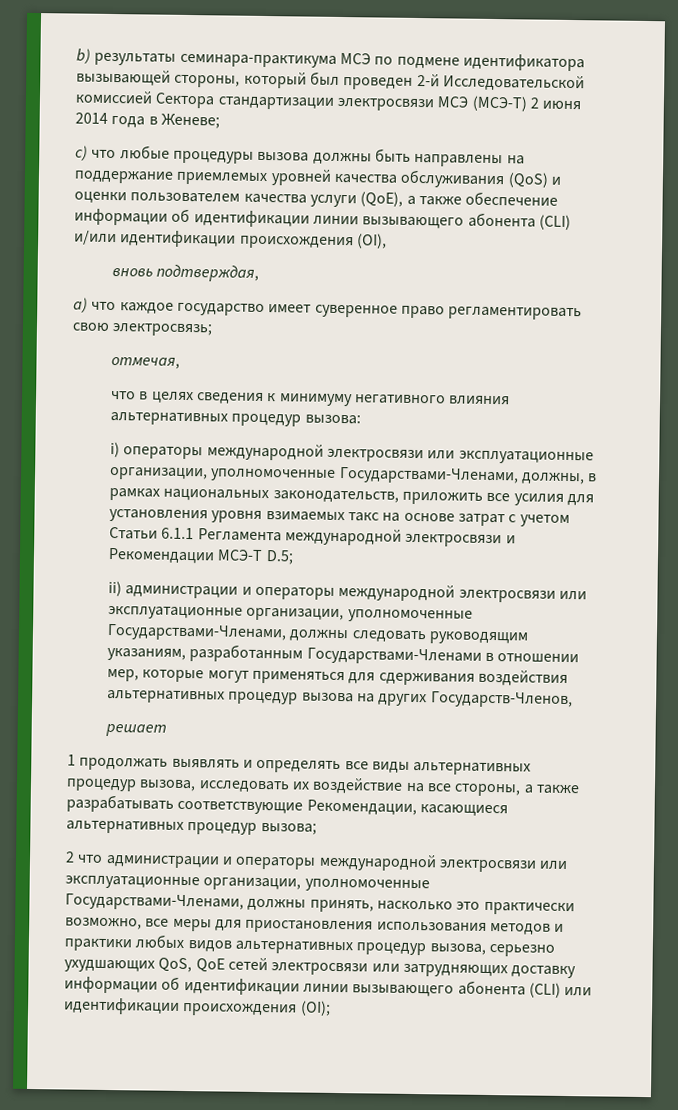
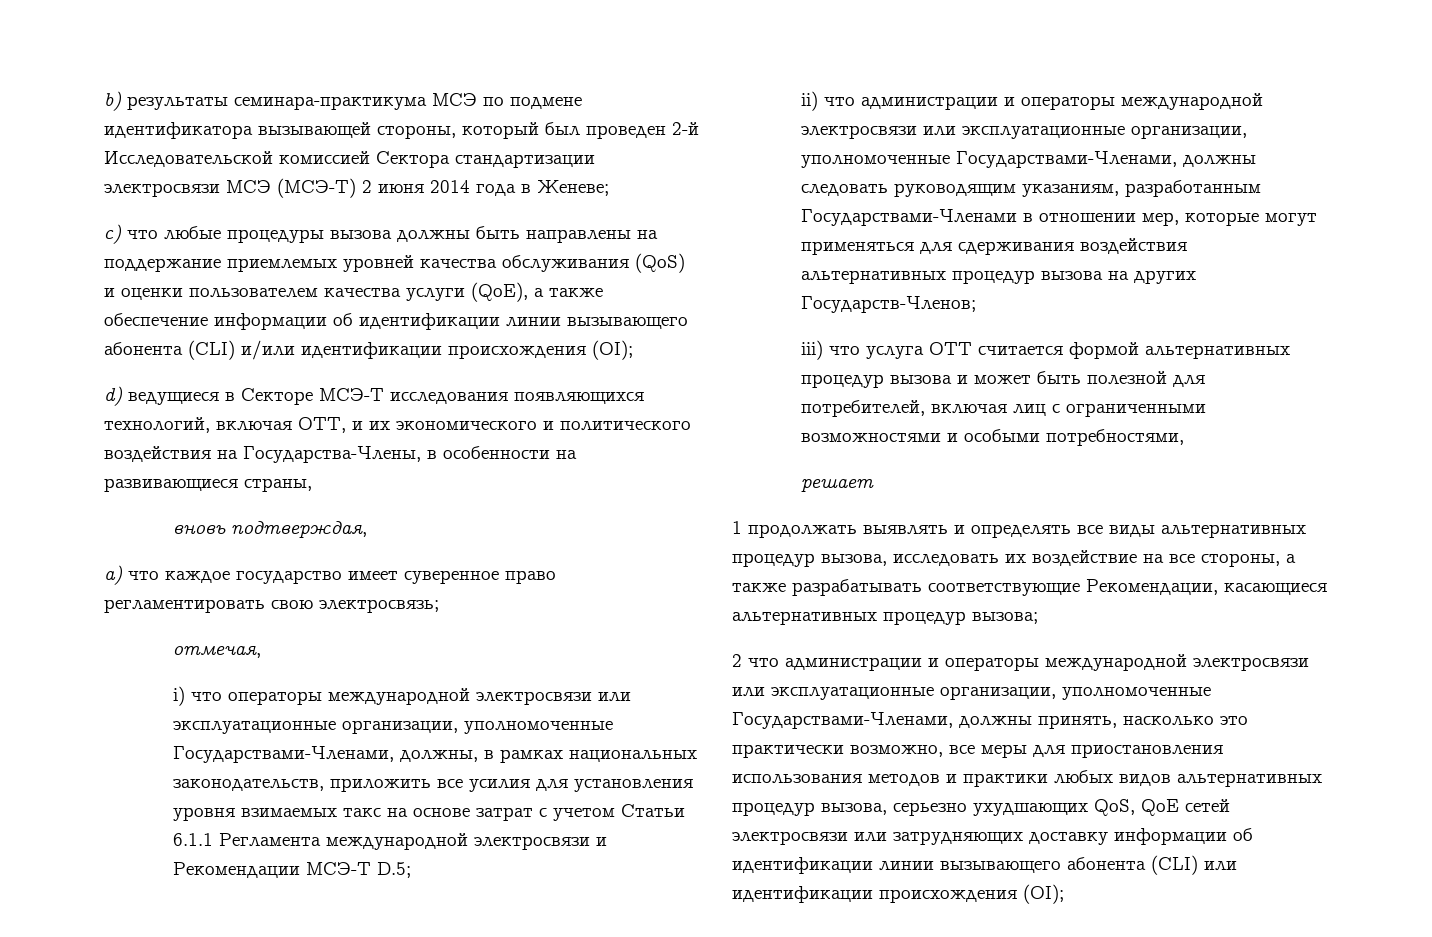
[356,233,387,249] (OI), -> [592,340,633,360] [104,386,644,406] [104,417,691,433] [104,446,577,463] [104,478,312,492] (OI); // d) ведущиеся в Секторе МСЭ-Т исследования появляющихся технологий, включая OTT, и их экономического и политического воздействия на Государства-Члены, в особенности на развивающиеся страны,
[110,390,511,407] [109,411,361,427] [109,441,120,458] что в целях сведения к минимуму негативного влияния альтернативных процедур вызова: // i) -> [172,686,222,706] i) что
(122, 588) none -> [823,97,855,106] что
[430,691,573,709] Государств-Членов, -> [800,296,976,313] [800,340,1290,360] [800,371,1205,388] [800,400,1206,417] [800,429,1184,446] Государств-Членов; // iii) что услуга OTT считается формой альтернативных процедур вызова и может быть полезной для потребителей, включая лиц с ограниченными возможностями и особыми потребностями,

